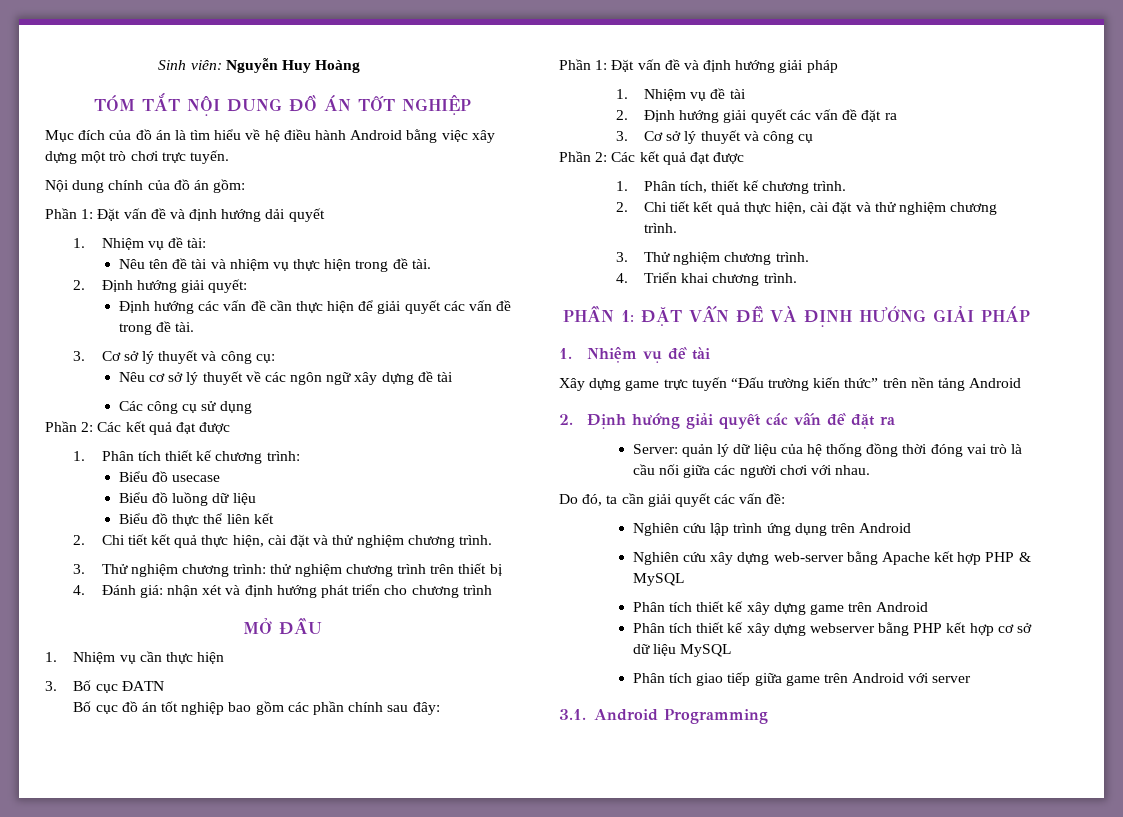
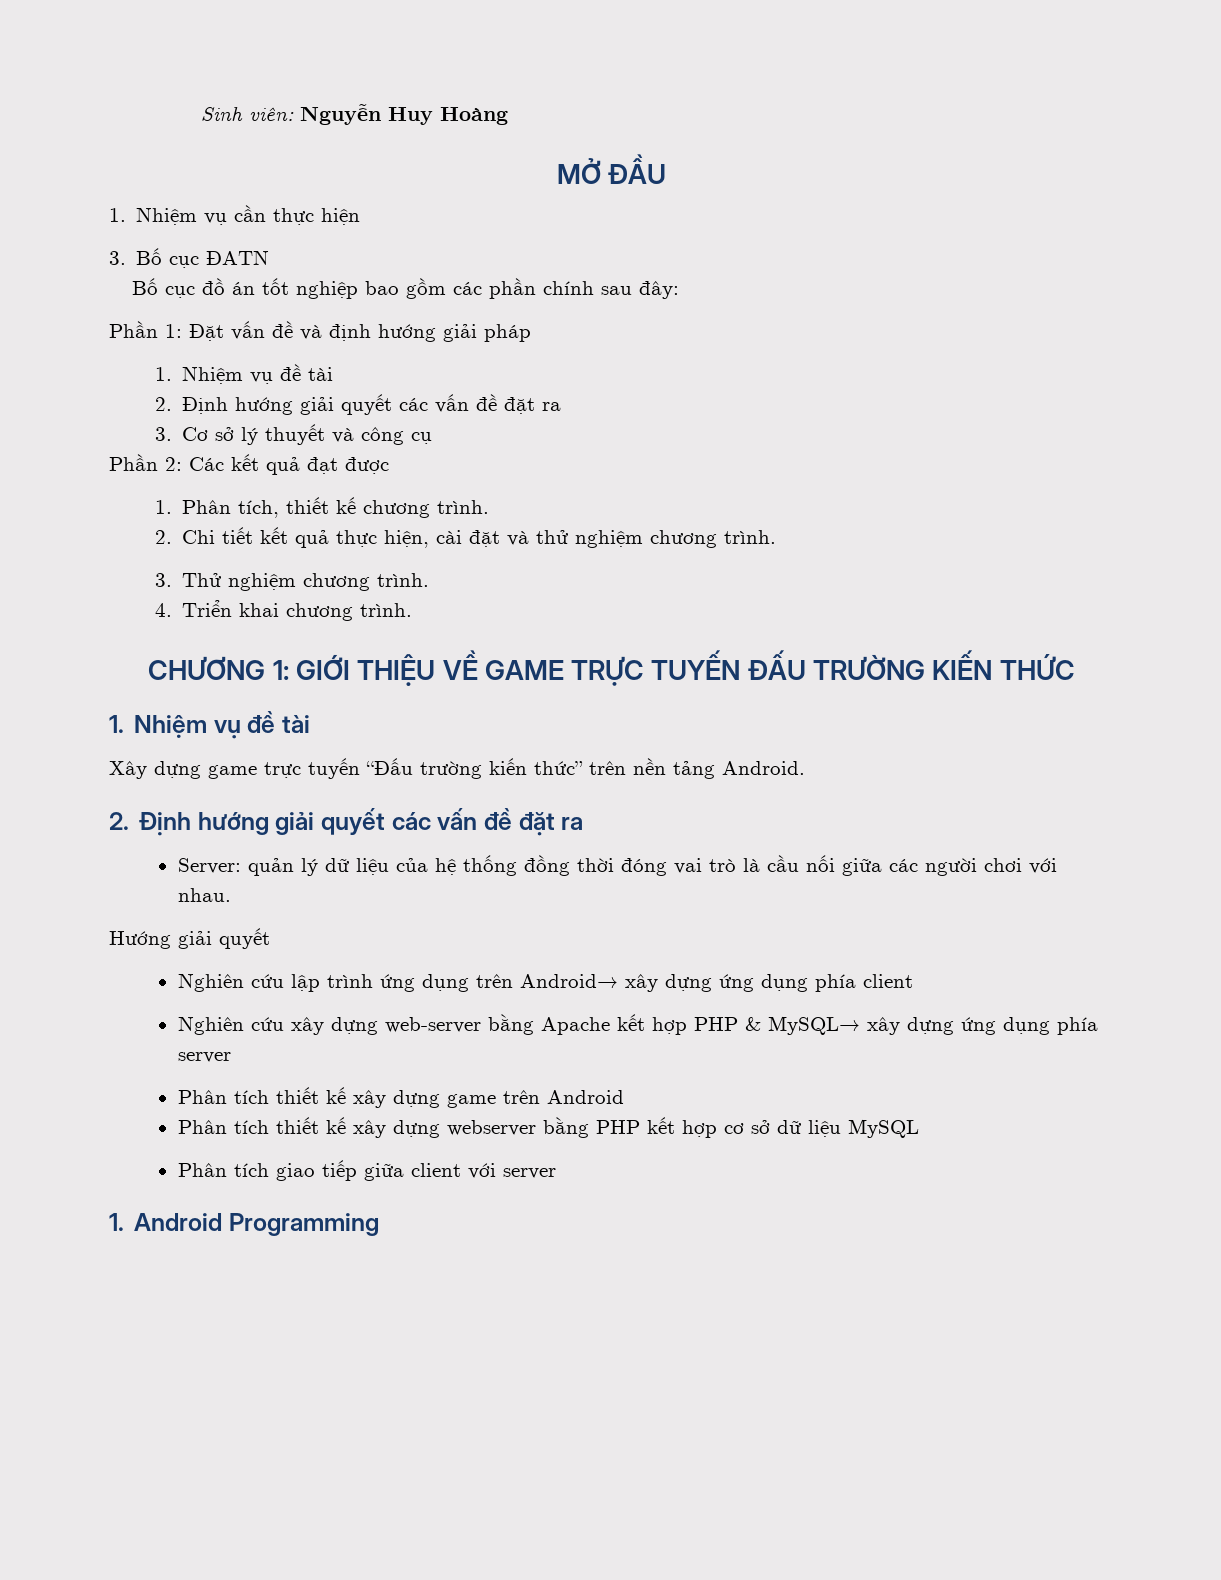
[94,93,471,116] [45,129,495,143] [45,150,229,164] [45,179,246,193] [45,208,325,222] [73,237,207,250] [118,258,431,272] [73,279,248,293] [118,300,512,314] [118,321,195,335] [73,350,275,364] [118,371,454,385] [118,401,252,414] [45,421,231,435] [73,450,300,464] [118,471,221,482] [118,492,256,506] [118,513,274,526] [73,534,492,548] [73,563,503,577] [73,584,492,598] // TÓM TẮT NỘI DUNG ĐỒ ÁN TỐT NGHIỆP // Mục đích của đồ án là tìm hiểu về hệ điều hành Android bằng việc xây dựng một trò chơi trực tuyến. // Nội dung chính của đồ án gồm: // Phần 1: Đặt vấn đề và định hướng dải quyết // 1. Nhiệm vụ đề tài: // Nêu tên đề tài và nhiệm vụ thực hiện trong đề tài. // 2. Định hướng giải quyết: // Định hướng các vấn đề cần thực hiện để giải quyết các vấn đề trong đề tài. // 3. Cơ sở lý thuyết và công cụ: // Nêu cơ sở lý thuyết về các ngôn ngữ xây dựng đề tài // Các công cụ sử dụng // Phần 2: Các kết quả đạt được // 1. Phân tích thiết kế chương trình: // Biểu đồ usecase // Biểu đồ luồng dữ liệu // Biểu đồ thực thể liên kết // 2. Chi tiết kết quả thực hiện, cài đặt và thử nghiệm chương trình. // 3. Thử nghiệm chương trình: thử nghiệm chương trình trên thiết bị // 4. Đánh giá: nhận xét và định hướng phát triển cho chương trình -> (509, 116) none
[563,306,1030,327] PHẦN 1: ĐẶT VẤN ĐỀ VÀ ĐỊNH HƯỚNG GIẢI PHÁP -> [148,650,1075,686] CHƯƠNG 1: GIỚI THIỆU VỀ GAME TRỰC TUYẾN ĐẤU TRƯỜNG KIẾN THỨC
[969,378,1022,388] Android -> [722,761,805,775] Android.
[559,493,786,507] Do đó, ta cần giải quyết các vấn đề: -> [109,928,270,949] Hướng giải quyết
[859,523,912,533] Android -> [519,974,913,992] Android→ xây dựng ứng dụng phía client
[632,573,684,586] MySQL -> [767,1016,1098,1035] [177,1052,231,1063] MySQL→ xây dựng ứng dụng phía server
[785,673,905,686] game trên Android -> [410,1163,461,1177] client
[559,709,586,720] 3.1. -> [109,1213,124,1231] 1.

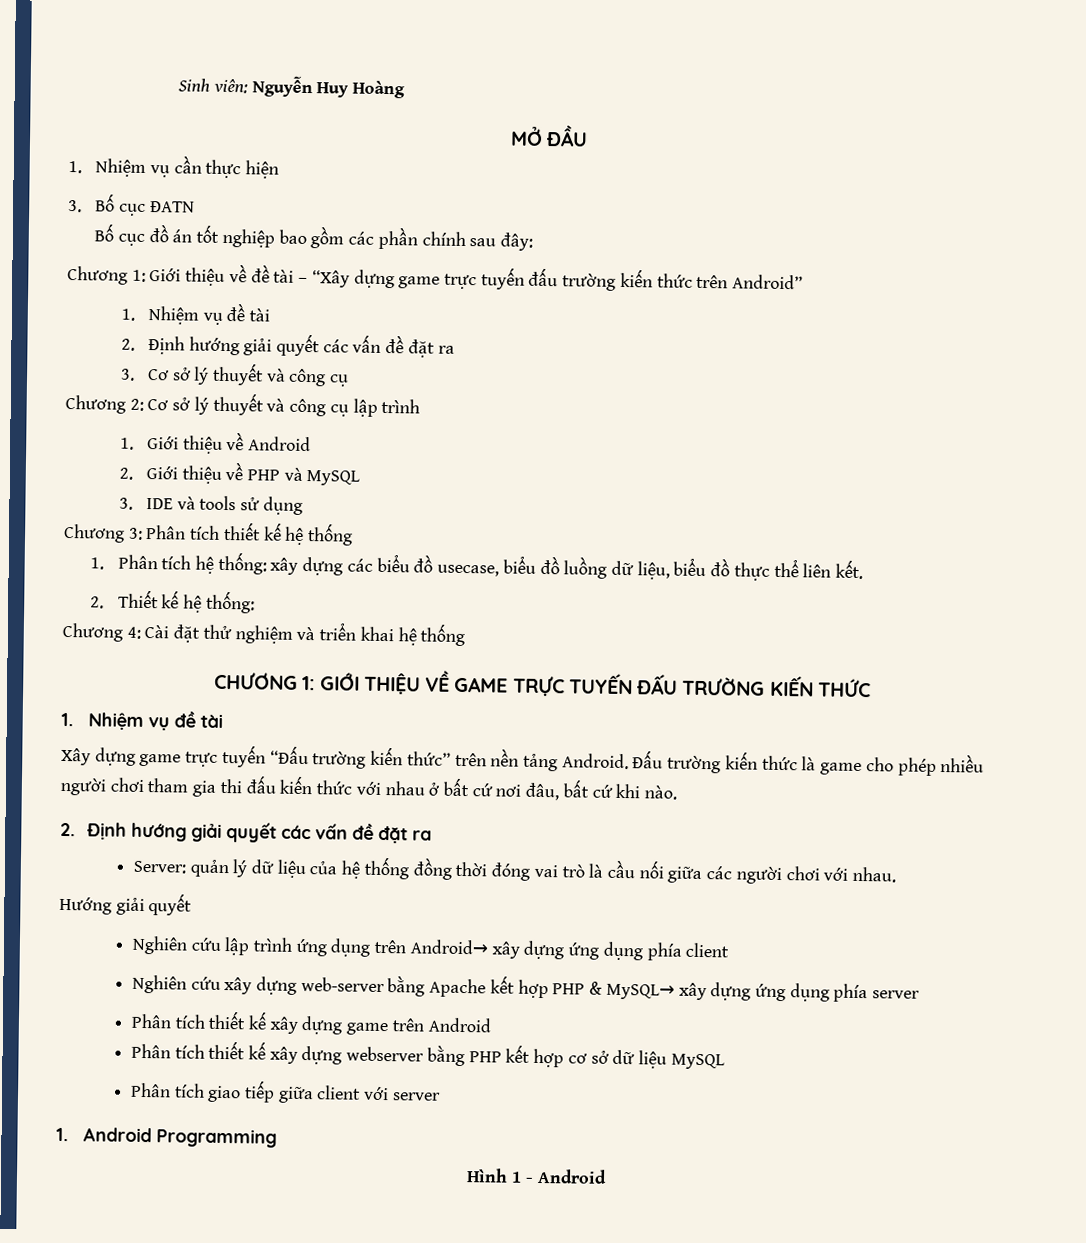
[109,321,531,342] Phần 1: Đặt vấn đề và định hướng giải pháp -> [67,264,804,291] Chương 1: Giới thiệu về đề tài – “Xây dựng game trực tuyến đấu trường kiến thức trên Android”
[109,454,389,475] [155,497,490,518] [155,527,777,548] [155,573,430,591] [155,600,413,621] Phần 2: Các kết quả đạt được // 1. Phân tích, thiết kế chương trình. // 2. Chi tiết kết quả thực hiện, cài đặt và thử nghiệm chương trình. // 3. Thử nghiệm chương trình. // 4. Triển khai chương trình. -> [65,392,421,417] [119,432,312,454] [118,462,361,486] [118,495,303,515] [63,521,354,546] [90,551,864,581] [90,589,255,614] [62,622,466,647] Chương 2: Cơ sở lý thuyết và công cụ lập trình // 1. Giới thiệu về Android // 2. Giới thiệu về PHP và MySQL // 3. IDE và tools sử dụng // Chương 3: Phân tích thiết kế hệ thống // 1. Phân tích hệ thống: xây dựng các biểu đồ usecase, biểu đồ luồng dữ liệu, biểu đồ thực thể liên kết. // 2. Thiết kế hệ thống: // Chương 4: Cài đặt thử nghiệm và triển khai hệ thống
(805, 768) none -> [632,750,985,776] [60,775,678,801] Đấu trường kiến thức là game cho phép nhiều người chơi tham gia thi đấu kiến thức với nhau ở bất cứ nơi đâu, bất cứ khi nào.
(379, 1224) none -> [466,1168,607,1184] // Hình 1 - Android

